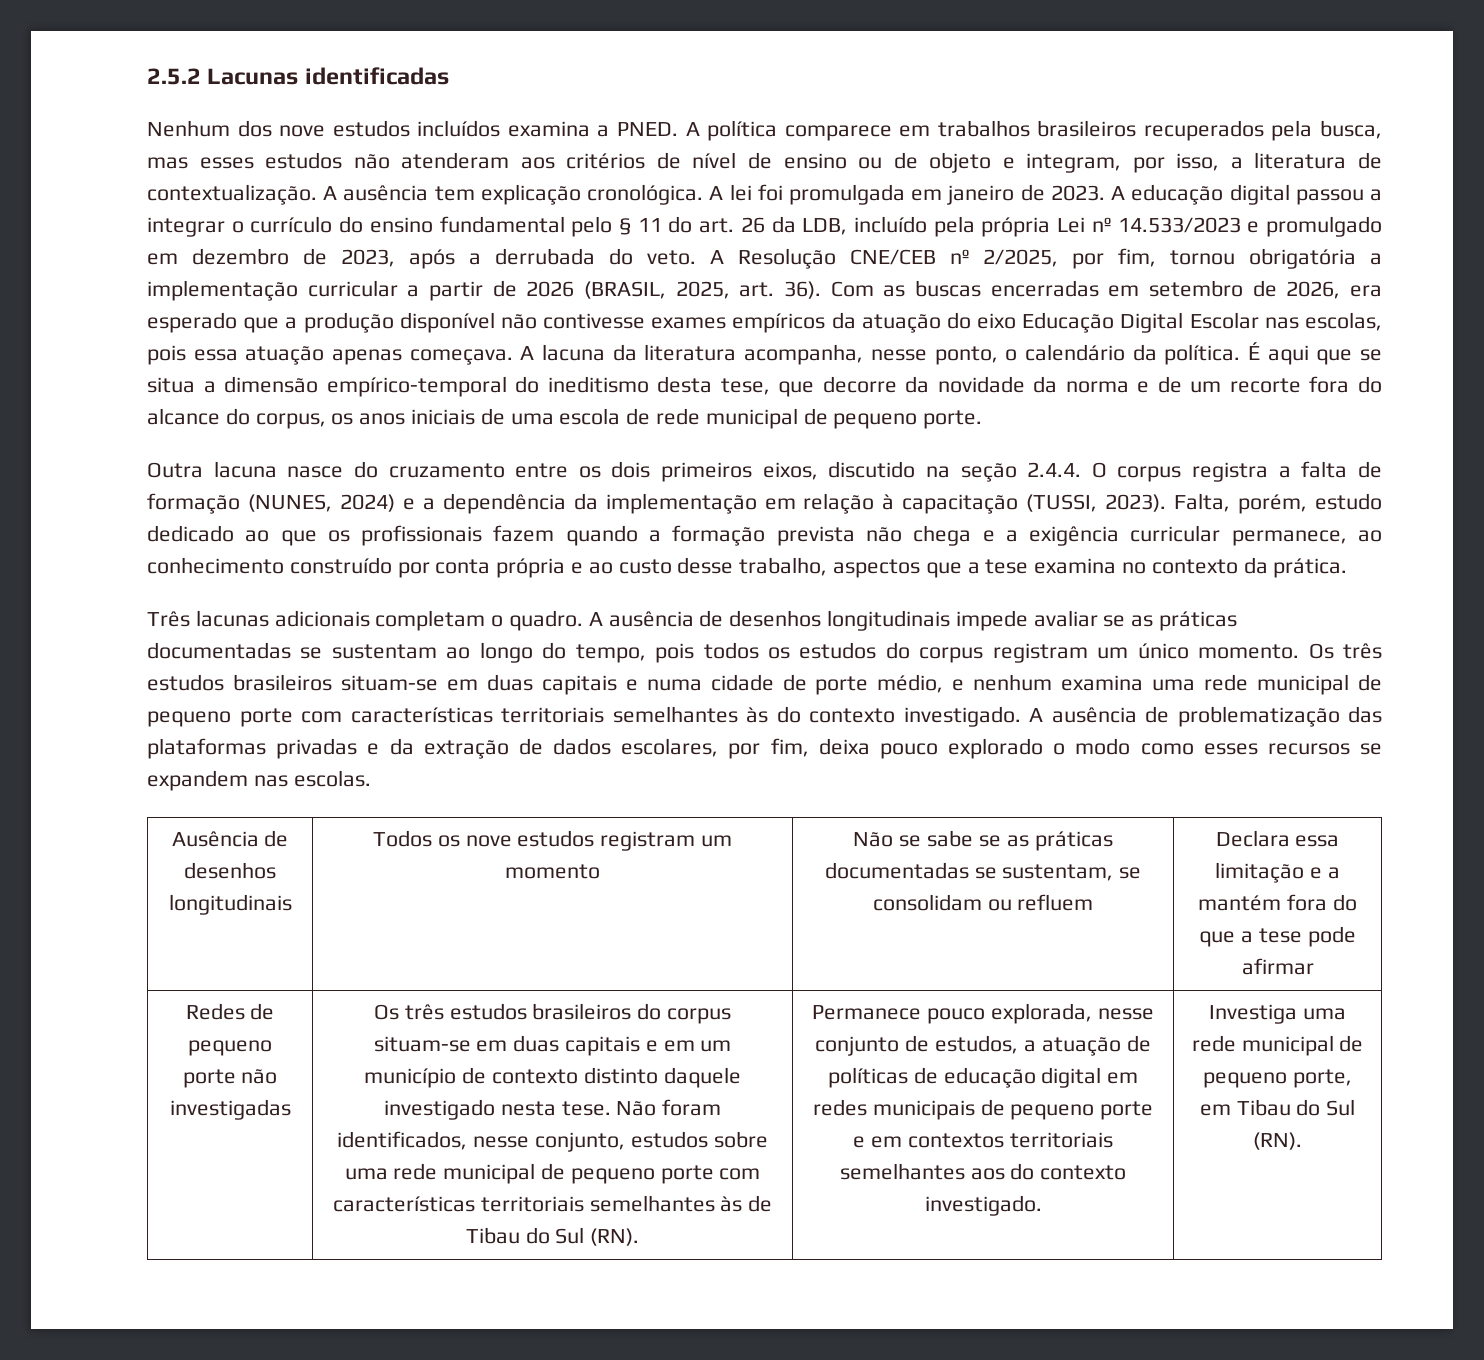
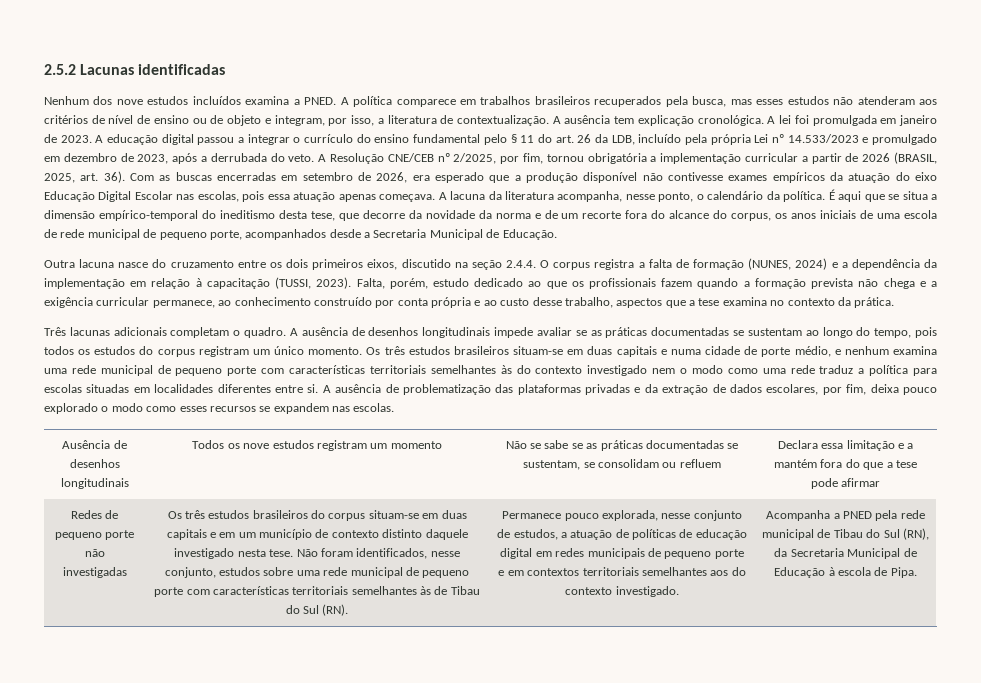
[923,410,983,429] porte. -> [209,229,557,240] porte, acompanhados desde a Secretaria Municipal de Educação.
[903,706,1021,727] investigado. -> [587,365,937,376] [44,384,319,393] investigado nem o modo como uma rede traduz a política para escolas situadas em localidades diferentes entre si.
[1209,1004,1346,1024] [1191,1035,1364,1056] [1203,1069,1352,1088] [1199,1099,1356,1116] [1253,1132,1302,1150] Investiga uma rede municipal de pequeno porte, em Tibau do Sul (RN). -> [766,510,925,521] [762,528,929,540] [774,548,917,559] [774,567,917,578] Acompanha a PNED pela rede municipal de Tibau do Sul (RN), da Secretaria Municipal de Educação à escola de Pipa.

